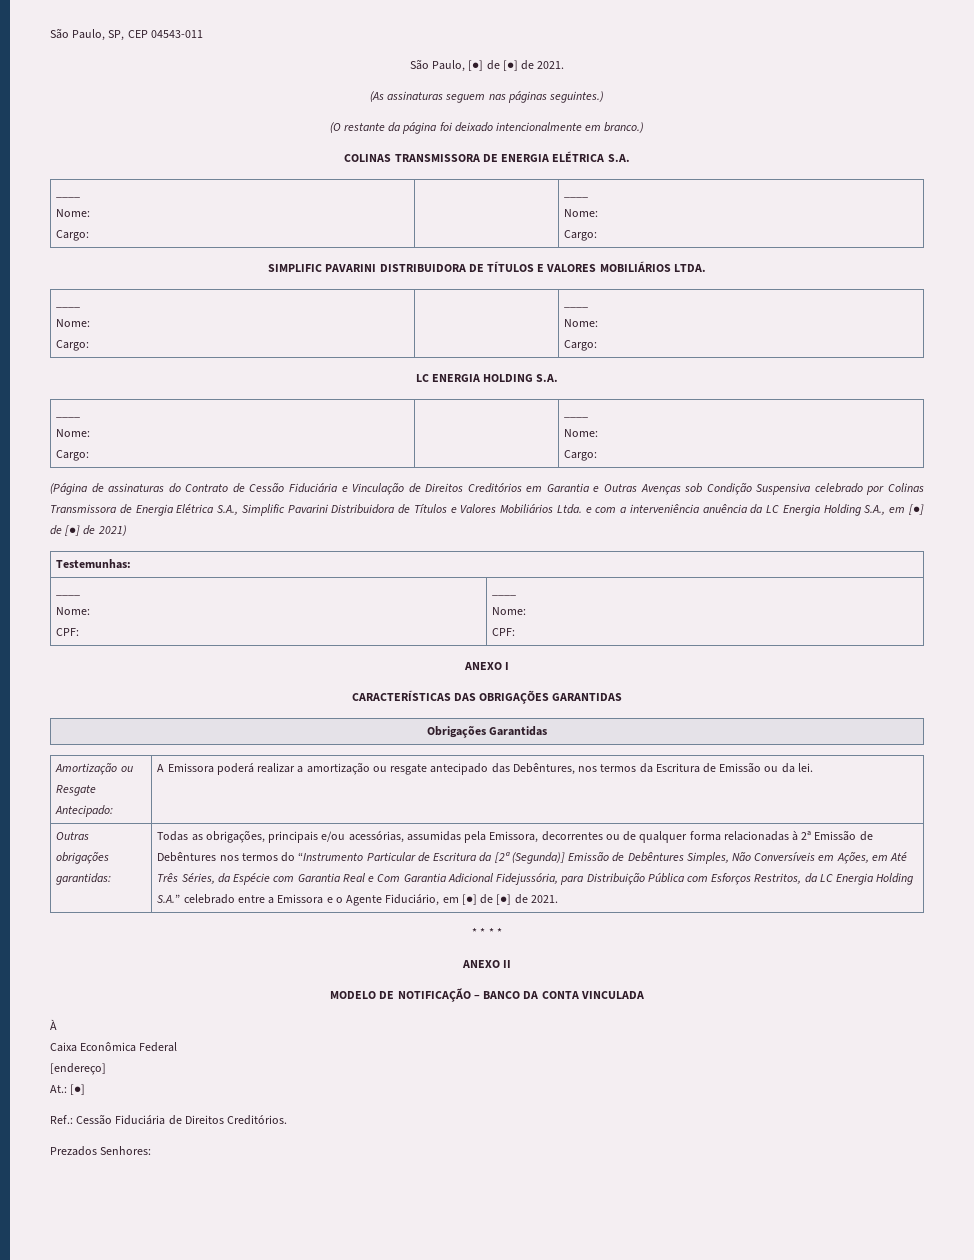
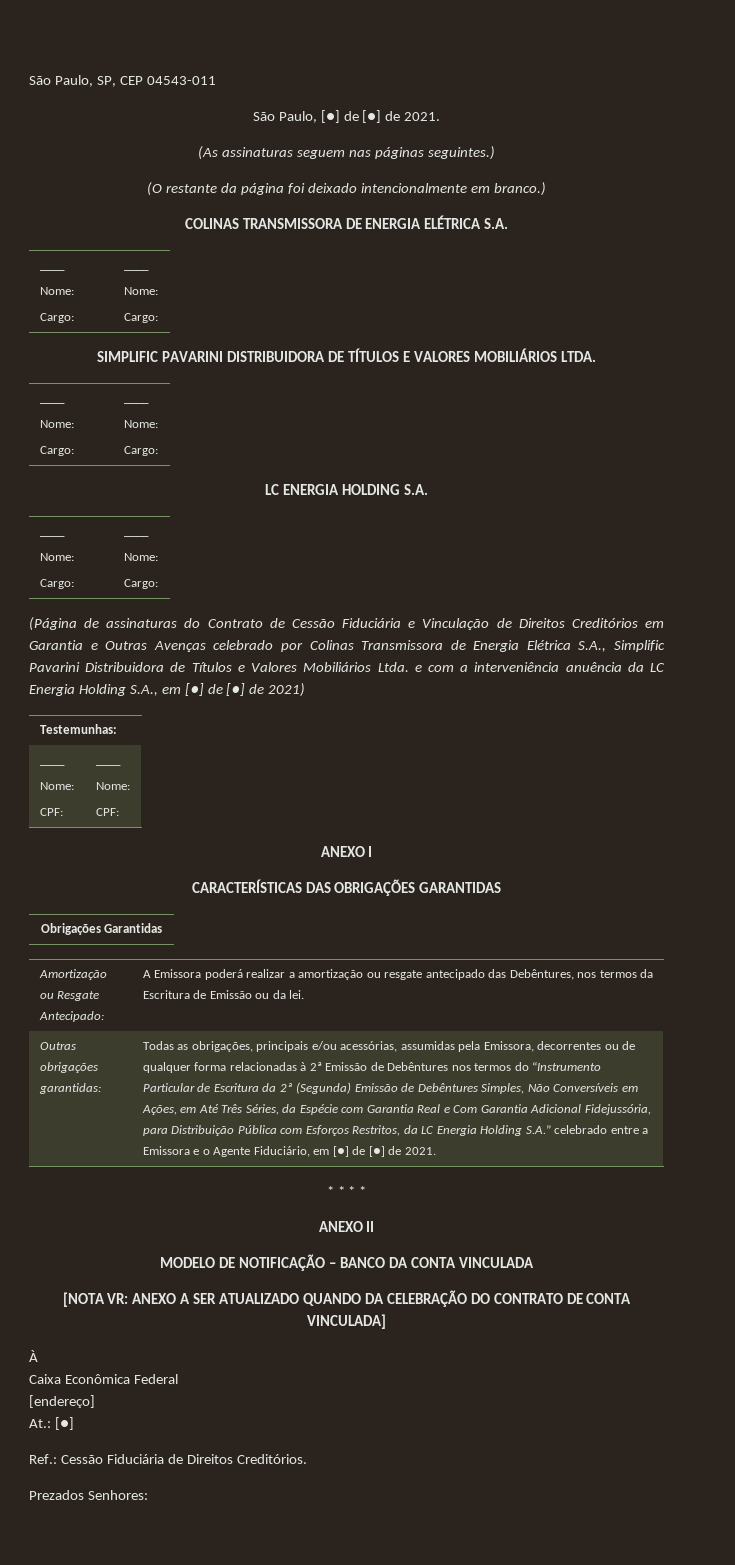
[684,482,812,495] sob Condição Suspensiva -> (206, 646) none
[494,852,565,864] [2ª (Segunda)] -> [279,1082,352,1094] 2ª (Segunda)
(644, 995) none -> [62,1290,632,1307] [307,1314,386,1329] // [NOTA VR: ANEXO A SER ATUALIZADO QUANDO DA CELEBRAÇÃO DO CONTRATO DE CONTA VINCULADA]

